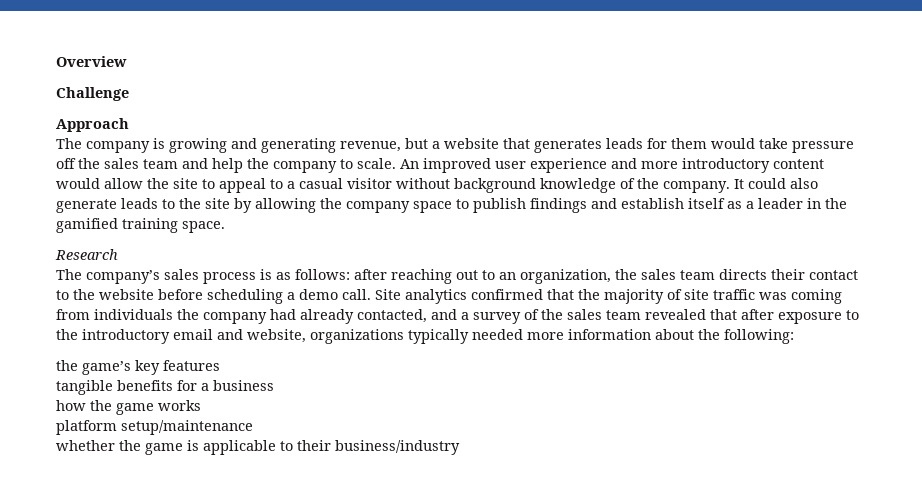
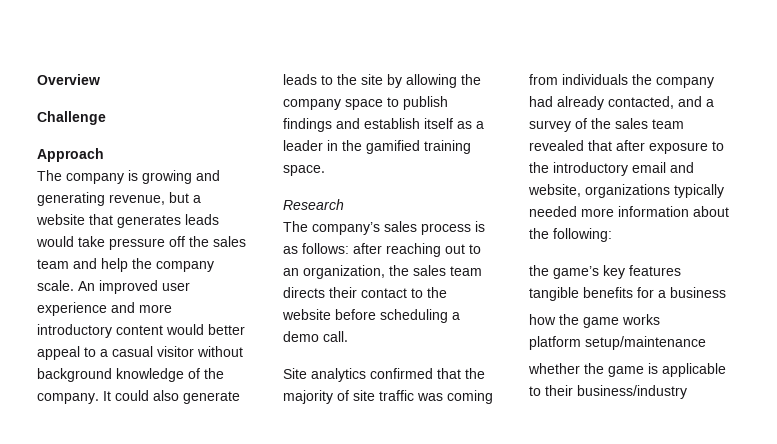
[647,138,707,149] for them -> (219, 219) none
[340,159,353,169] to -> (214, 266) none
[104,178,215,189] allow the site to -> [208,324,245,335] better
(371, 294) none -> (348, 336) //

